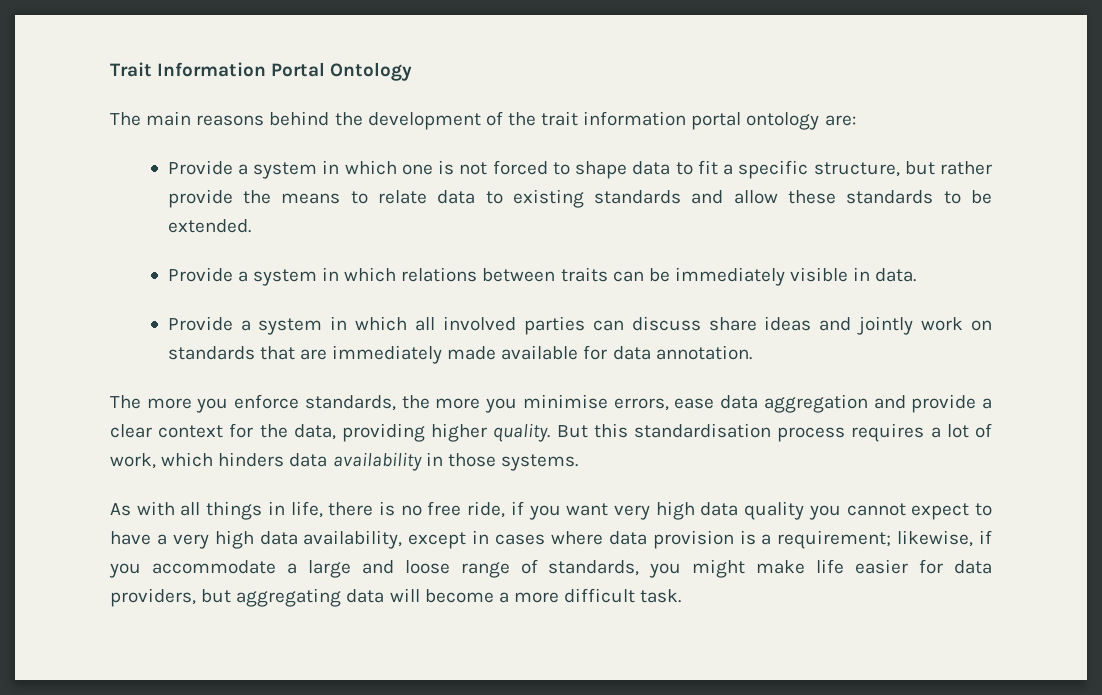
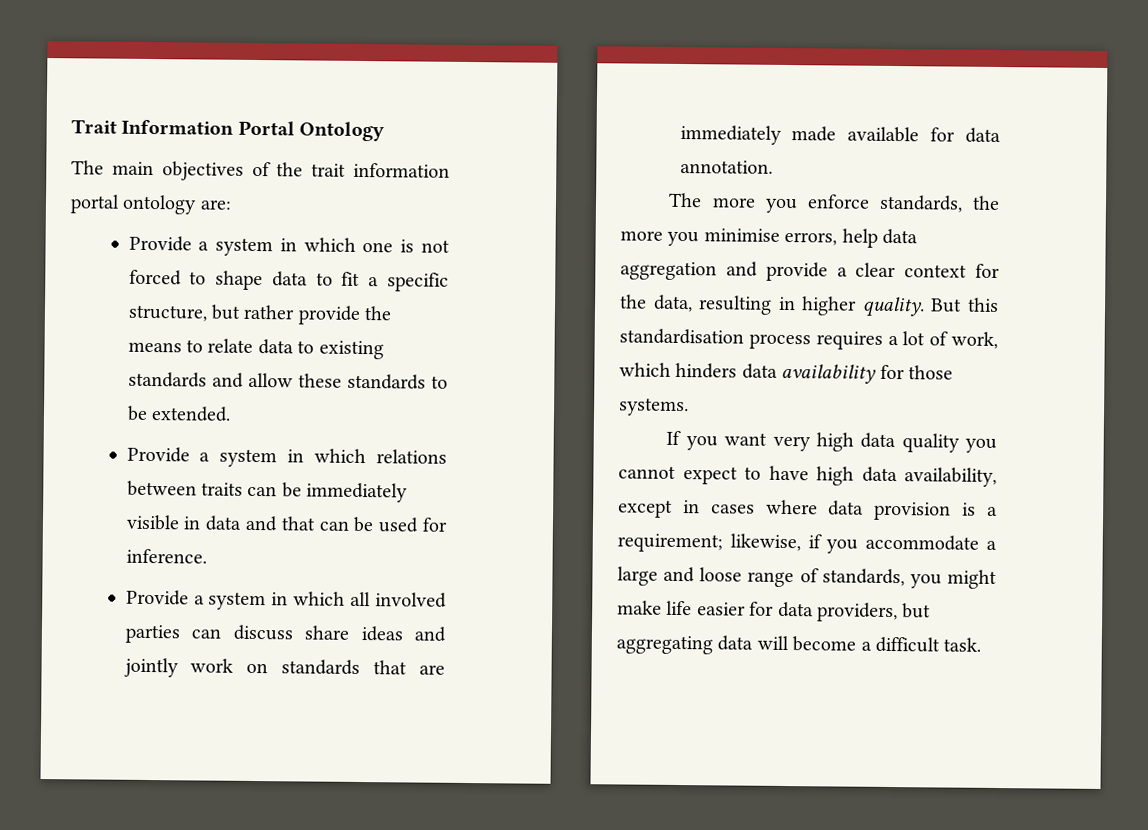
[196,111,481,130] reasons behind the development -> [161,161,244,181] objectives
[875,268,917,282] data. -> [205,515,449,533] [125,548,207,564] data and that can be used for inference.
[674,398,715,409] ease -> [841,228,878,248] help
[341,423,425,442] providing -> [698,295,796,315] resulting in
[425,452,443,466] in -> [879,364,905,380] for
[110,501,524,520] As with all things in life, there is no free ride, if -> [666,430,682,446] If
[156,534,209,549] a very -> (809, 473) none
[513,592,559,603] more -> (872, 646) none

